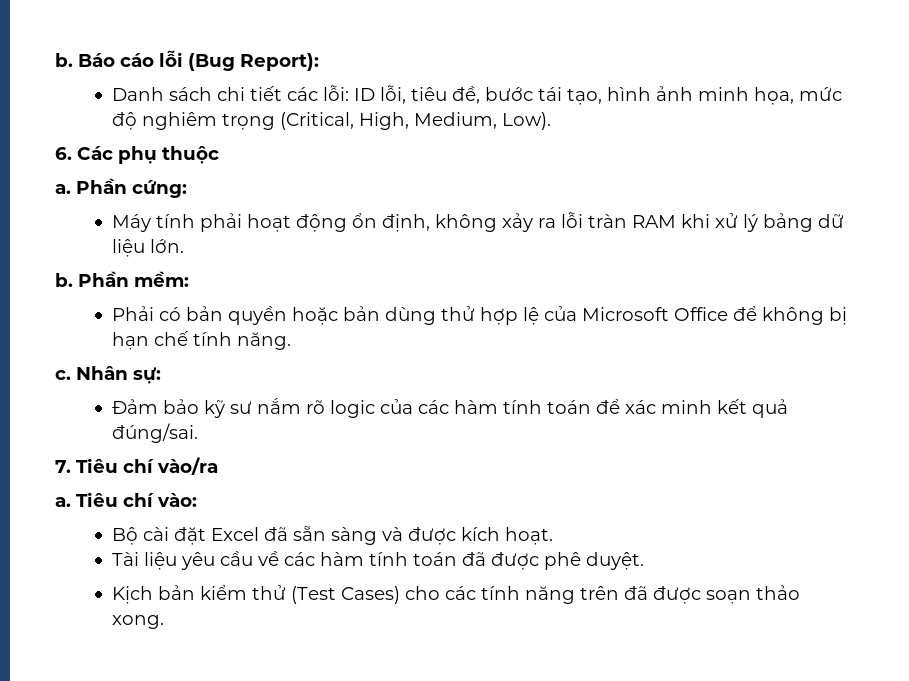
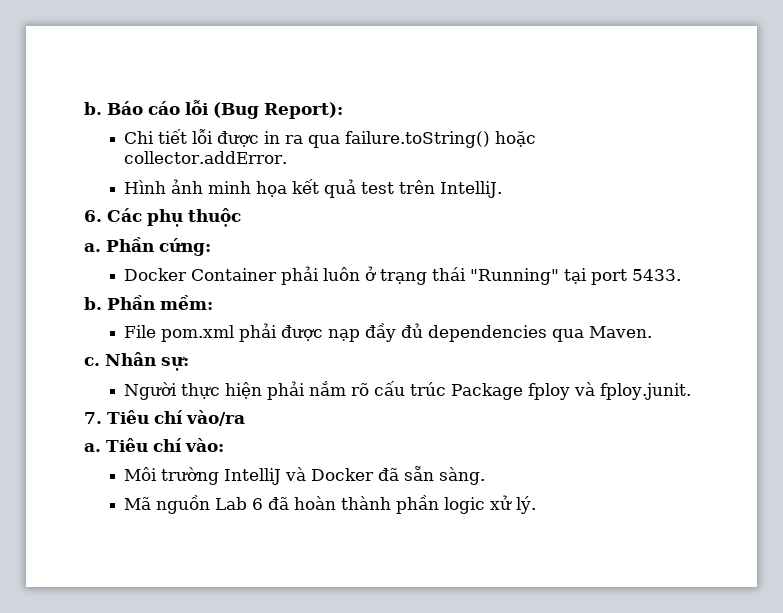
[111,85,842,105] [111,112,551,130] Danh sách chi tiết các lỗi: ID lỗi, tiêu đề, bước tái tạo, hình ảnh minh họa, mức độ nghiêm trọng (Critical, High, Medium, Low). -> [124,129,537,148] [124,151,288,164] [124,179,503,198] Chi tiết lỗi được in ra qua failure.toString() hoặc collector.addError. // Hình ảnh minh họa kết quả test trên IntelliJ.
[111,212,844,232] [111,239,184,257] [55,271,189,287] [111,306,847,325] [111,331,291,350] [55,366,161,384] [111,398,788,418] [111,423,198,443] Máy tính phải hoạt động ổn định, không xảy ra lỗi tràn RAM khi xử lý bảng dữ liệu lớn. // b. Phần mềm: // Phải có bản quyền hoặc bản dùng thử hợp lệ của Microsoft Office để không bị hạn chế tính năng. // c. Nhân sự: // Đảm bảo kỹ sư nắm rõ logic của các hàm tính toán để xác minh kết quả đúng/sai. -> [124,266,682,285] [84,295,213,310] [124,323,653,342] [84,352,189,371] [124,381,692,400] Docker Container phải luôn ở trạng thái "Running" tại port 5433. // b. Phần mềm: // File pom.xml phải được nạp đầy đủ dependencies qua Maven. // c. Nhân sự: // Người thực hiện phải nắm rõ cấu trúc Package fploy và fploy.junit.
[111,526,553,545] [111,551,644,570] [111,585,800,604] [111,615,164,629] Bộ cài đặt Excel đã sẵn sàng và được kích hoạt. // Tài liệu yêu cầu về các hàm tính toán đã được phê duyệt. // Kịch bản kiểm thử (Test Cases) cho các tính năng trên đã được soạn thảo xong. -> [124,466,486,485] [124,495,537,514] Môi trường IntelliJ và Docker đã sẵn sàng. // Mã nguồn Lab 6 đã hoàn thành phần logic xử lý.

